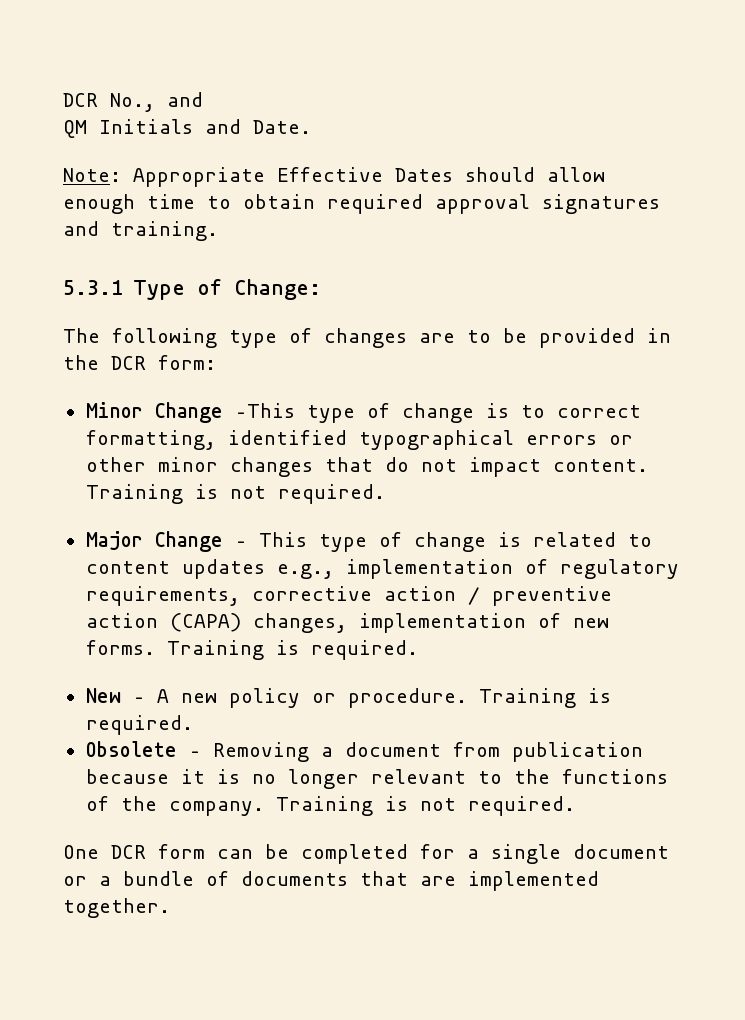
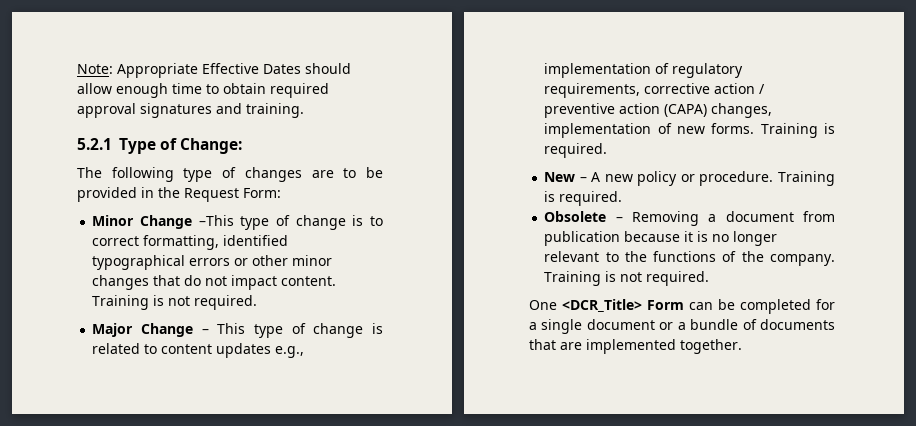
[63,92,203,112] [63,119,311,138] DCR No., and // QM Initials and Date. // -> (77, 69) none
[63,280,123,295] 5.3.1 -> [77,138,112,150] 5.2.1
[111,355,216,370] DCR form: -> [184,188,281,202] Request Form:
[111,844,205,859] DCR form -> [562,299,684,312] <DCR_Title> Form

